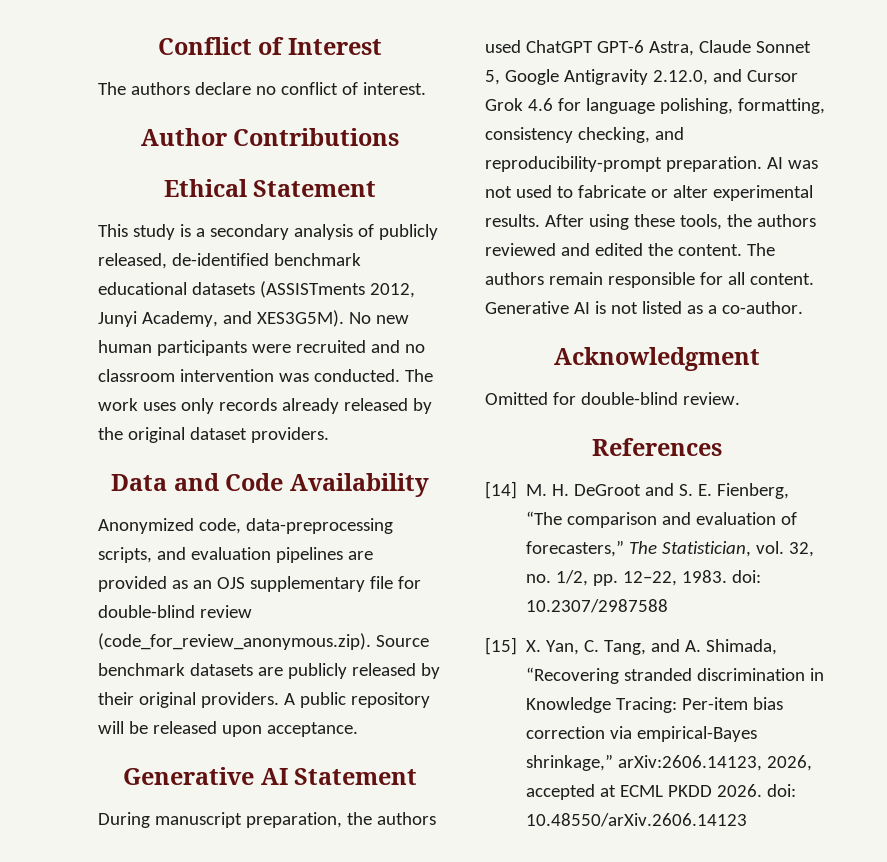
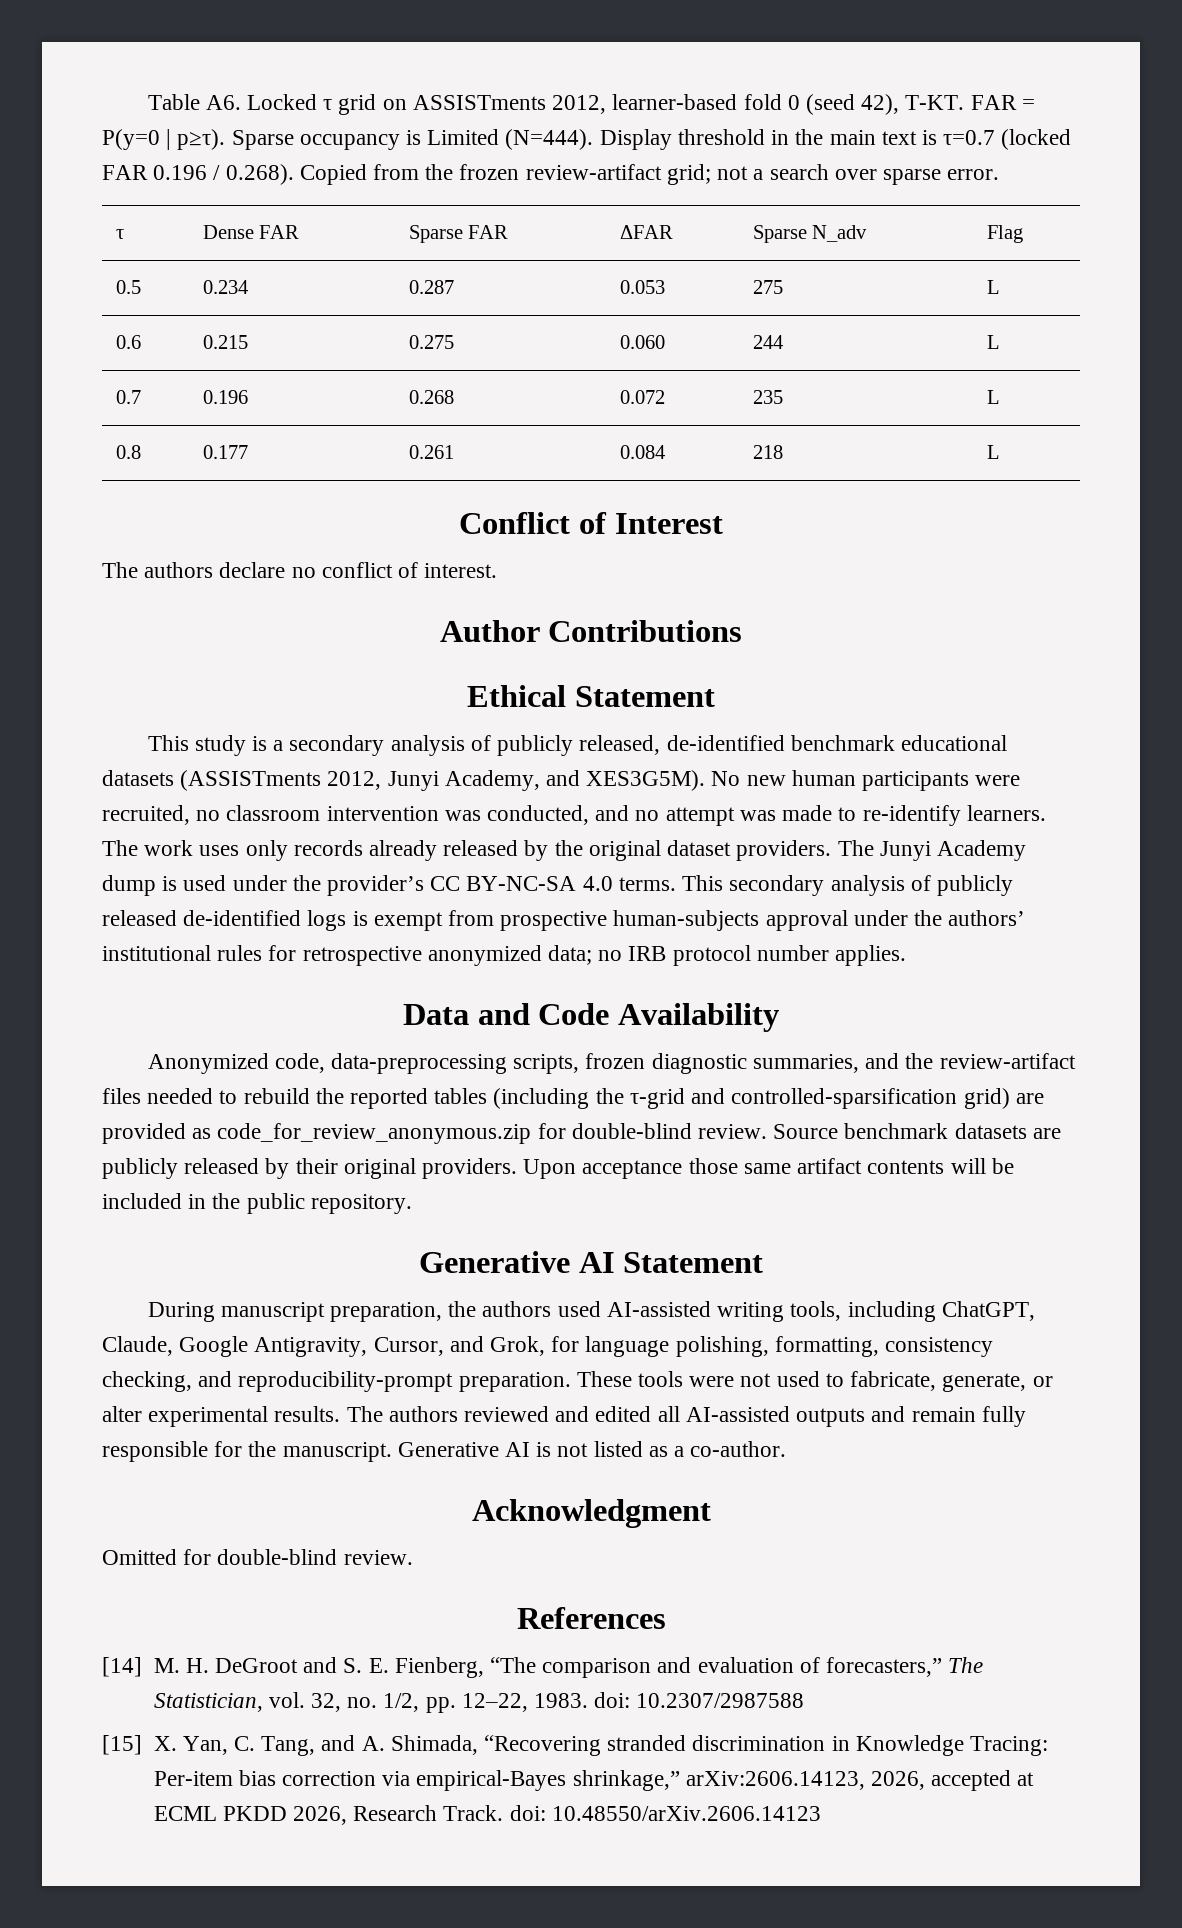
(157, 46) none -> [147,94,1035,115] [102,129,1072,150] [102,164,1000,185] [115,229,124,239] [202,225,300,239] [408,225,509,243] [619,225,673,239] [752,225,868,243] [986,225,1023,243] [115,280,141,294] [202,280,248,294] [408,280,454,294] [619,280,665,294] [752,280,783,294] [986,280,1000,294] [115,335,141,349] [202,335,248,349] [408,335,454,349] [619,335,665,349] [752,335,783,349] [986,335,1000,349] [115,390,141,404] [202,390,248,404] [408,390,454,404] [619,390,665,404] [752,390,783,404] [986,390,1000,404] [115,445,141,459] [202,445,248,459] [408,445,454,459] [619,445,665,459] [752,445,783,459] [986,445,1000,459] Table A6. Locked τ grid on ASSISTments 2012, learner-based fold 0 (seed 42), T-KT. FAR = P(y=0 | p≥τ). Sparse occupancy is Limited (N=444). Display threshold in the main text is τ=0.7 (locked FAR 0.196 / 0.268). Copied from the frozen review-artifact grid; not a search over sparse error. // τ | Dense FAR | Sparse FAR | ΔFAR | Sparse N_adv | Flag // 0.5 | 0.234 | 0.287 | 0.053 | 275 | L // 0.6 | 0.215 | 0.275 | 0.060 | 244 | L // 0.7 | 0.196 | 0.268 | 0.072 | 235 | L // 0.8 | 0.177 | 0.261 | 0.084 | 218 | L //
[295,340,400,353] recruited and -> [102,805,190,825] recruited,
[313,369,400,382] conducted. -> [487,805,1046,826] conducted, and no attempt was made to re-identify learners.
(329, 435) none -> [837,840,1026,861] [102,875,1013,896] [102,910,1026,931] [102,945,907,966] The Junyi Academy dump is used under the provider’s CC BY-NC-SA 4.0 terms. This secondary analysis of publicly released de-identified logs is exempt from prospective human-subjects approval under the authors’ institutional rules for retrospective anonymized data; no IRB protocol number applies.
[156,547,373,563] [98,576,421,592] [98,605,252,618] [98,633,371,650] and evaluation pipelines are provided as an OJS supplementary file for double-blind review (code_for_review_anonymous.zip). -> [585,1053,1076,1074] [102,1088,1044,1109] [102,1123,768,1144] frozen diagnostic summaries, and the review-artifact files needed to rebuild the reported tables (including the τ-grid and controlled-sparsification grid) are provided as code_for_review_anonymous.zip for double-blind review.
[283,692,430,708] [98,721,358,737] A public repository will be released upon acceptance. -> [523,1158,1014,1179] [102,1193,412,1214] Upon acceptance those same artifact contents will be included in the public repository.
[525,40,811,56] [485,69,798,85] [485,98,553,111] ChatGPT GPT-6 Astra, Claude Sonnet 5, Google Antigravity 2.12.0, and Cursor Grok 4.6 -> [606,1301,1035,1322] [102,1336,546,1357] AI-assisted writing tools, including ChatGPT, Claude, Google Antigravity, Cursor, and Grok,
[766,157,818,169] AI was -> [576,1371,735,1387] These tools were
[577,185,646,198] fabricate -> [850,1371,1027,1392] fabricate, generate,
[544,214,816,230] [485,243,775,256] [485,272,814,288] After using these tools, the authors reviewed and edited the content. The authors remain responsible for all content. -> [346,1406,1026,1427] [102,1441,392,1462] The authors reviewed and edited all AI-assisted outputs and remain fully responsible for the manuscript.
[717,784,763,797] 2026. -> [292,1805,504,1825] 2026, Research Track.

